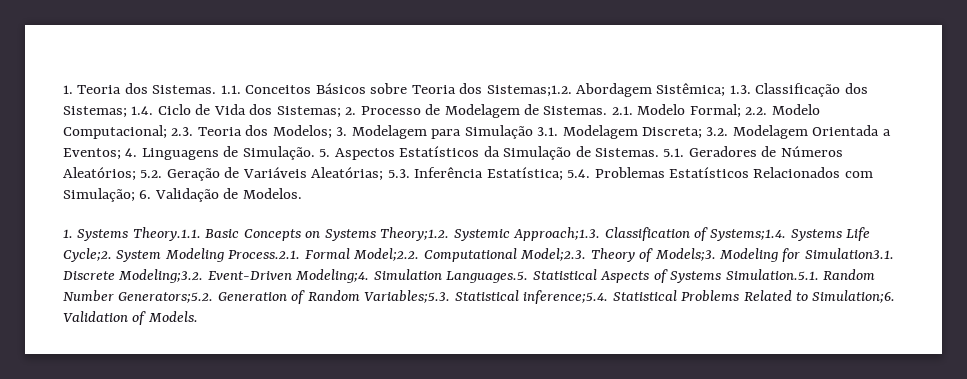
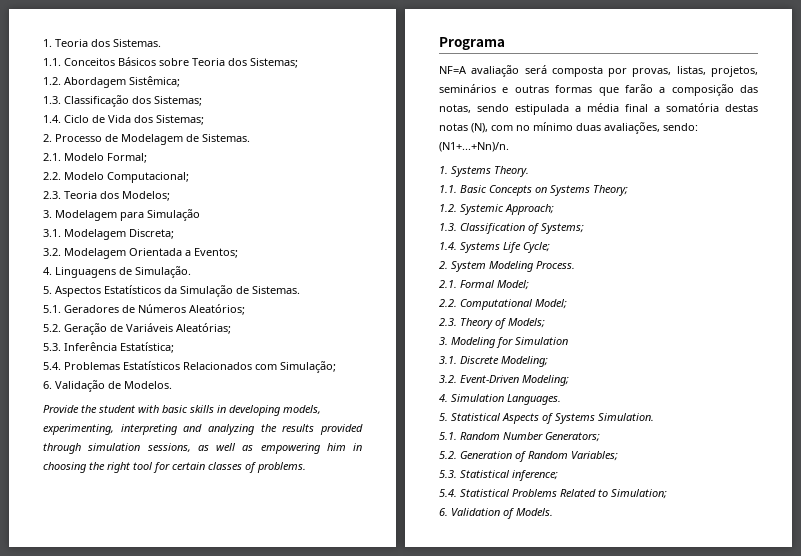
(217, 89) none -> (161, 43) //
[486,85,572,97] Sistemas;1.2. -> [250,58,298,68] [43,77,61,85] Sistemas; // 1.2.
(726, 90) none -> (180, 81) //
(127, 112) none -> (202, 101) //
(341, 112) none -> (204, 120) //
(608, 110) none -> (250, 138) //
(741, 111) none -> (147, 158) //
(167, 132) none -> (189, 177) //
(332, 132) none -> (170, 196) //
(533, 132) none -> (200, 215) //
(703, 133) none -> (174, 234) //
(121, 154) none -> (238, 253) //
(315, 153) none -> (191, 272) //
(660, 152) none -> (300, 290) //
(136, 174) none -> (245, 309) //
(384, 174) none -> (231, 328) //
(563, 174) none -> (174, 347) //
(135, 195) none -> (336, 367) //
(302, 193) none -> [43,405,321,416] [43,424,363,435] [43,443,362,454] [43,462,306,473] [439,37,505,50] [439,65,758,77] [439,84,758,96] [439,103,758,115] [439,122,698,134] [439,142,509,152] // Provide the student with basic skills in developing models, experimenting, interpreting and analyzing the results provided through simulation sessions, as well as empowering him in choosing the right tool for certain classes of problems. // Programa // NF=A avaliação será composta por provas, listas, projetos, seminários e outras formas que farão a composição das notas, sendo estipulada a média final a somatória destas notas (N), com no mínimo duas avaliações, sendo: (N1+...+Nn)/n.
[132,227,201,241] Theory.1.1. -> [494,166,529,177] [439,185,457,193] Theory. // 1.1.
[380,227,871,241] [63,248,894,262] [63,269,876,283] [63,290,609,304] Theory;1.2. Systemic Approach;1.3. Classification of Systems;1.4. Systems Life Cycle;2. System Modeling Process.2.1. Formal Model;2.2. Computational Model;2.3. Theory of Models;3. Modeling for Simulation3.1. Discrete Modeling;3.2. Event-Driven Modeling;4. Simulation Languages.5. Statistical Aspects of Systems Simulation.5.1. Random Number Generators;5.2. Generation of Random Variables;5.3. Statistical inference;5.4. -> [593,185,628,196] [439,204,554,215] [439,223,584,234] [439,242,550,253] [439,261,575,272] [439,280,529,290] [439,299,567,310] [439,318,545,329] [439,337,568,348] [439,356,548,367] [439,375,569,386] [439,394,561,405] [439,413,654,424] [439,432,600,442] [439,451,618,462] [439,470,558,481] [439,489,457,497] Theory; // 1.2. Systemic Approach; // 1.3. Classification of Systems; // 1.4. Systems Life Cycle; // 2. System Modeling Process. // 2.1. Formal Model; // 2.2. Computational Model; // 2.3. Theory of Models; // 3. Modeling for Simulation // 3.1. Discrete Modeling; // 3.2. Event-Driven Modeling; // 4. Simulation Languages. // 5. Statistical Aspects of Systems Simulation. // 5.1. Random Number Generators; // 5.2. Generation of Random Variables; // 5.3. Statistical inference; // 5.4.
[812,290,896,303] Simulation;6. -> [611,489,667,499] [439,508,448,516] Simulation; // 6.

